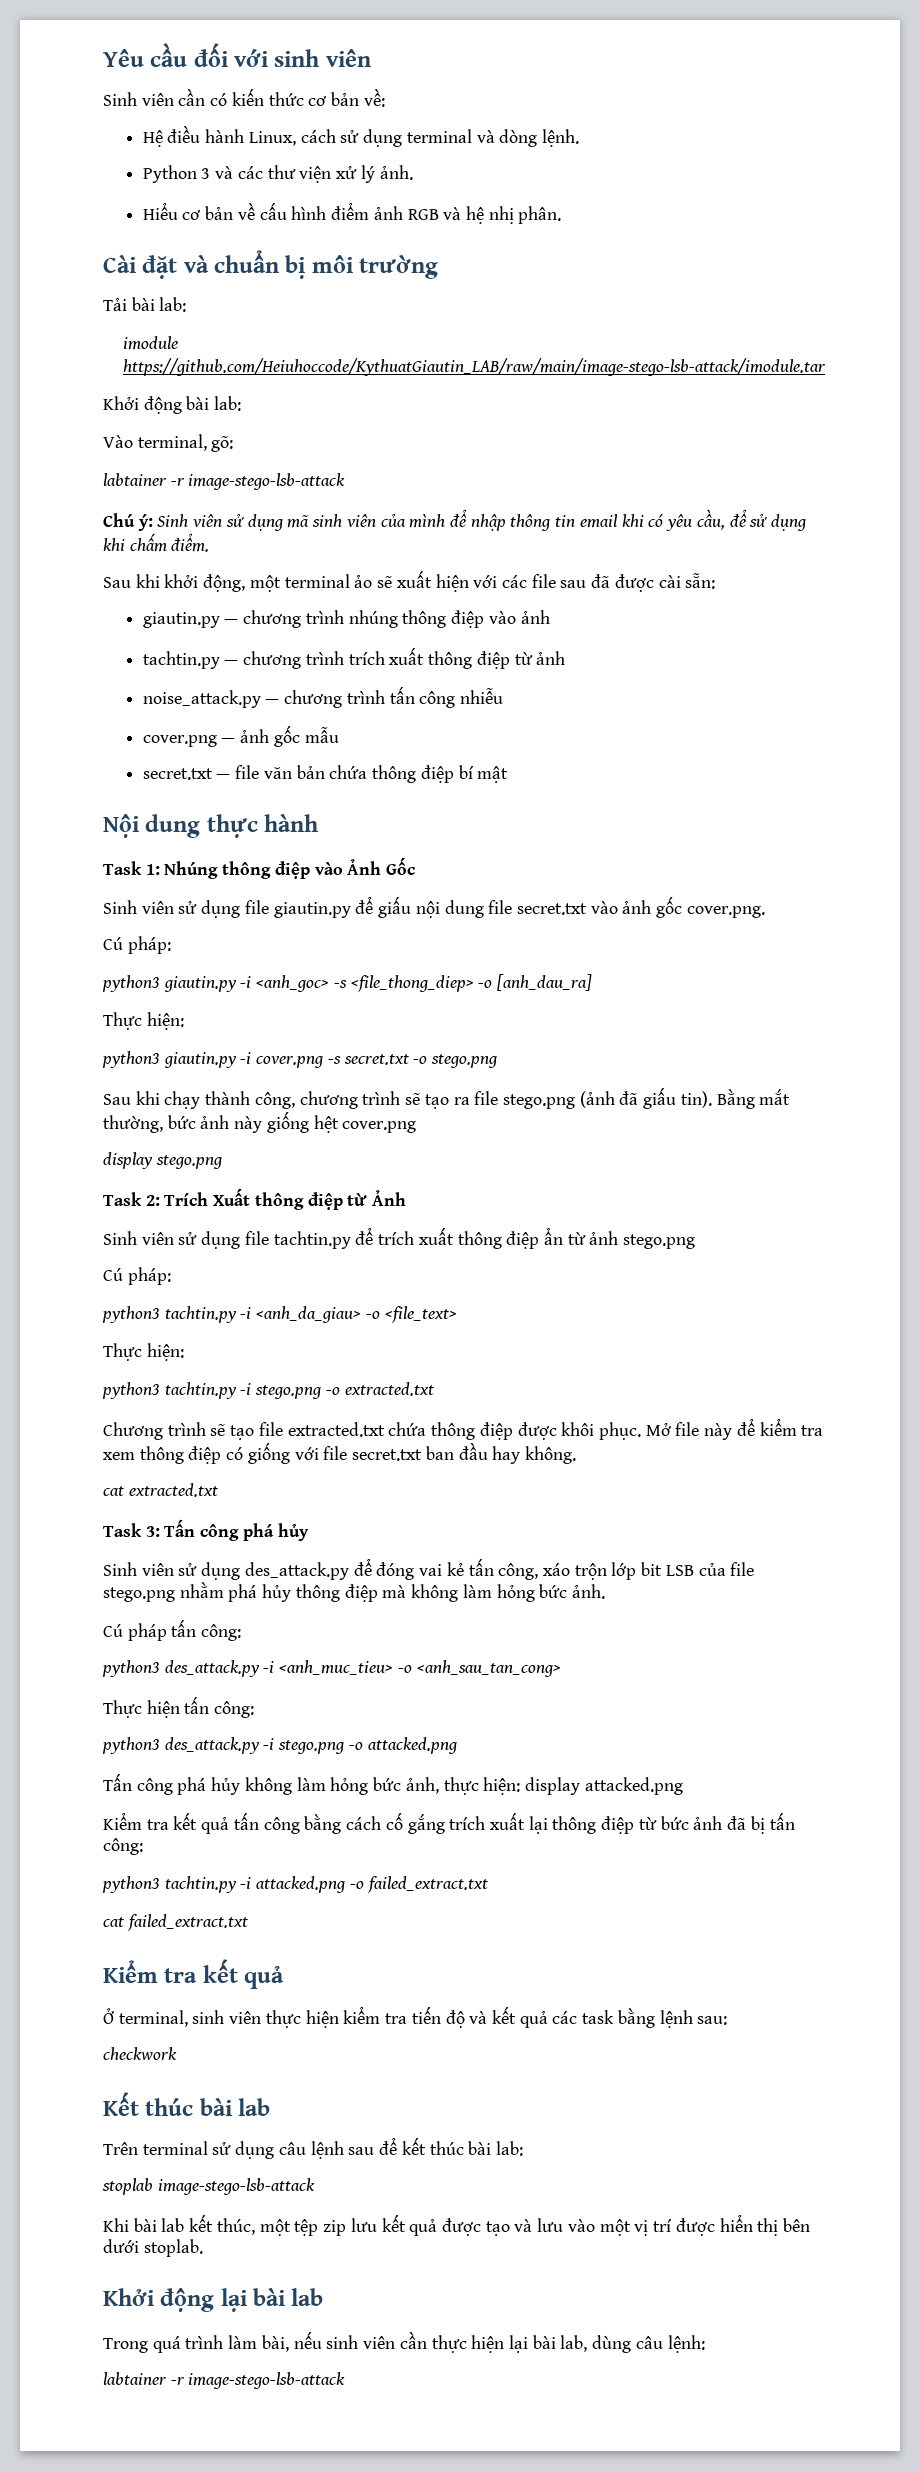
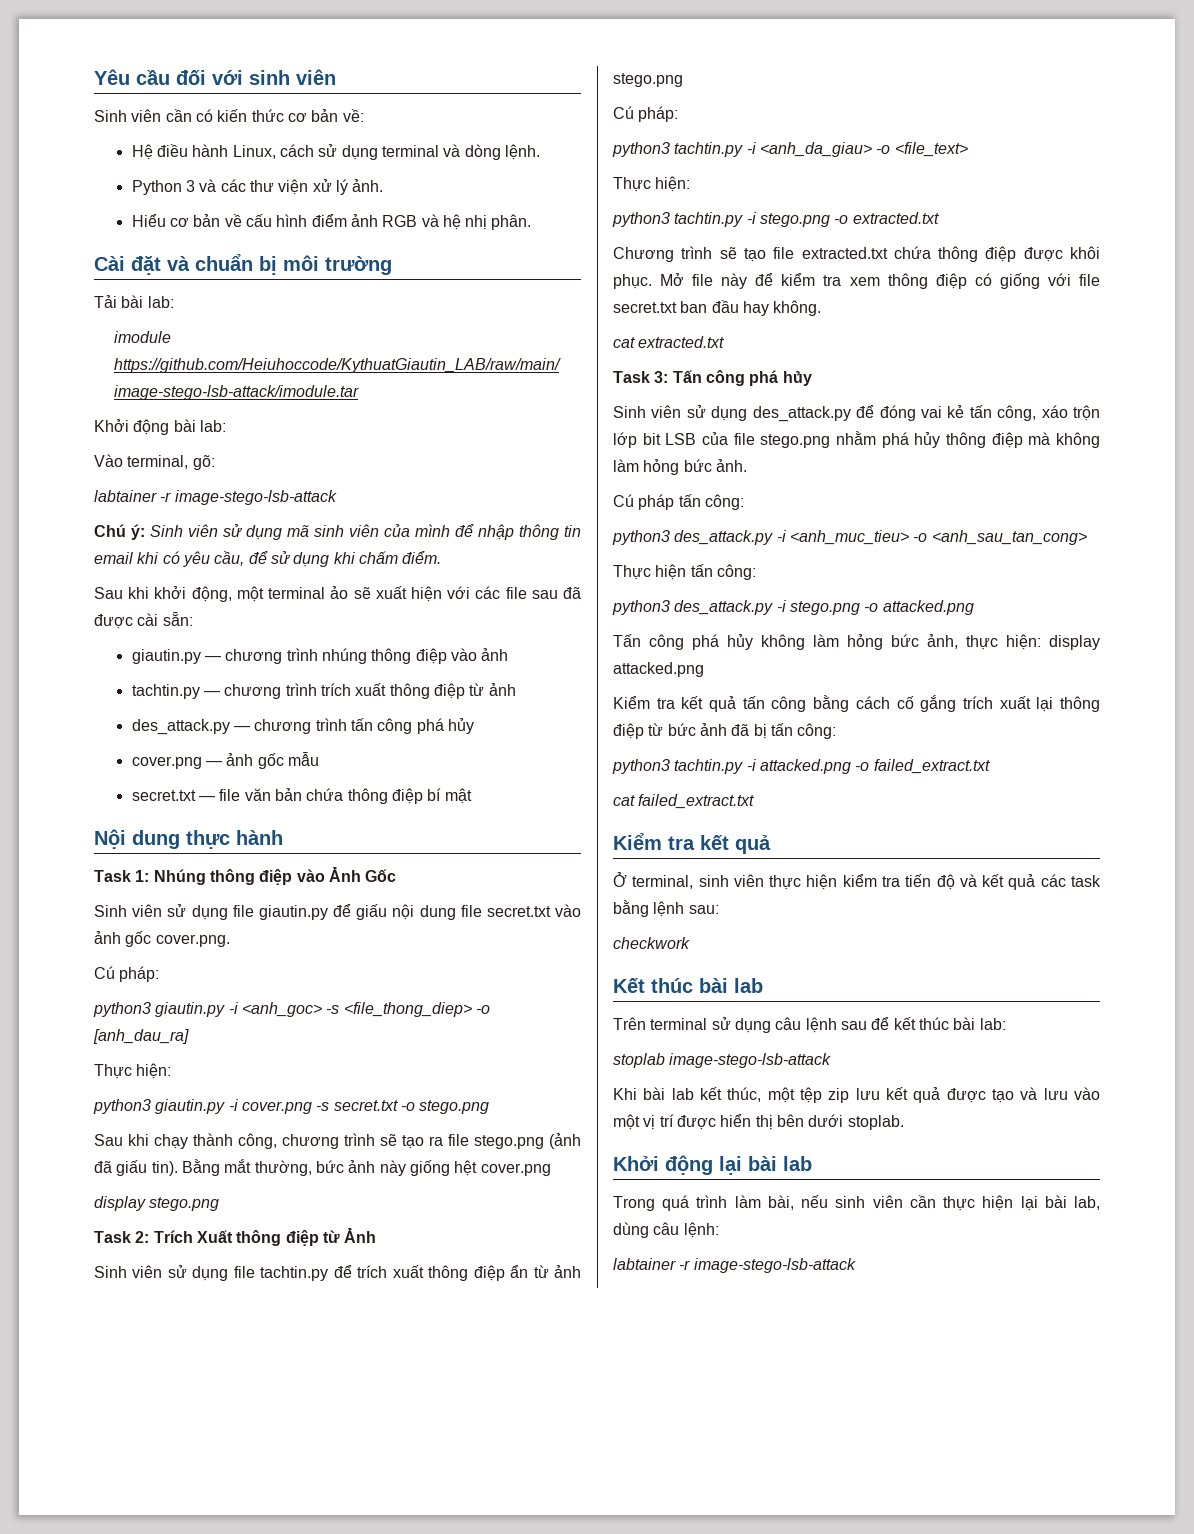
[142,690,261,708] noise_attack.py -> [131,719,230,735] des_attack.py
[460,687,504,704] nhiễu -> [416,718,474,734] phá hủy

